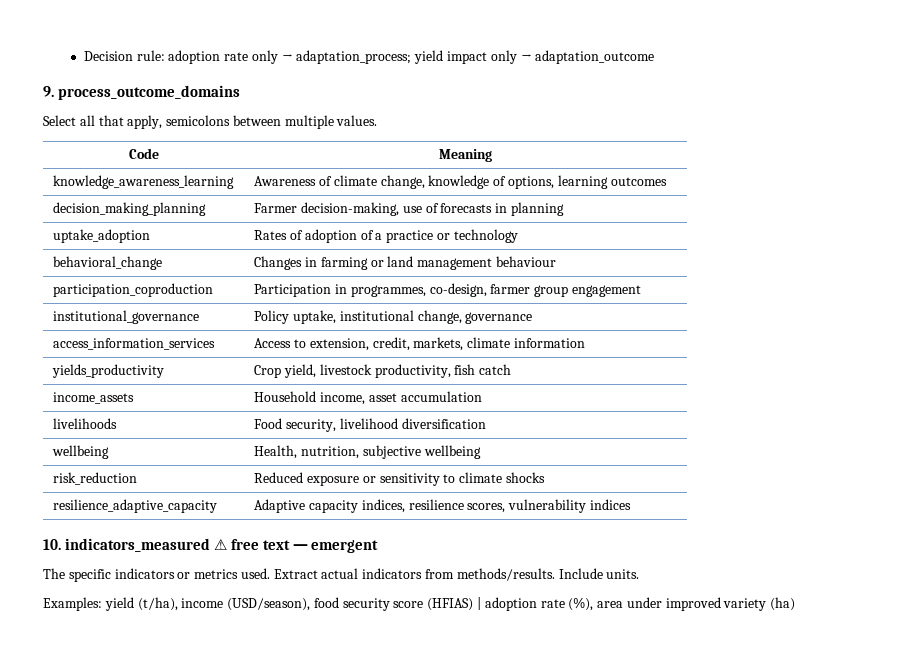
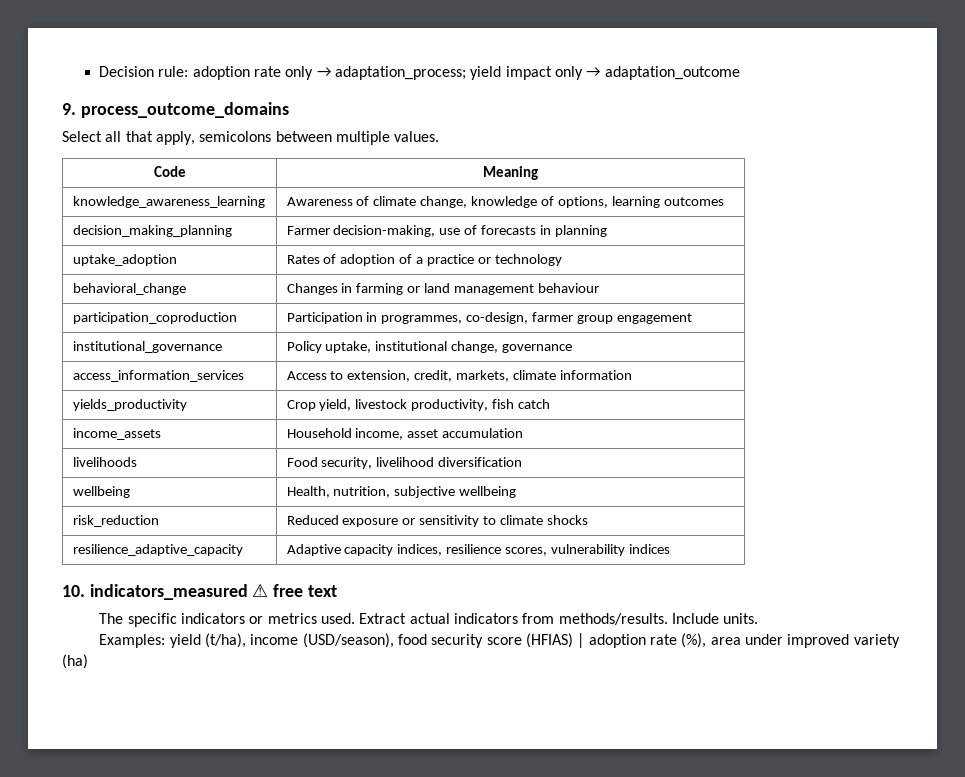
[292,540,379,553] — emergent -> (337, 591) none

